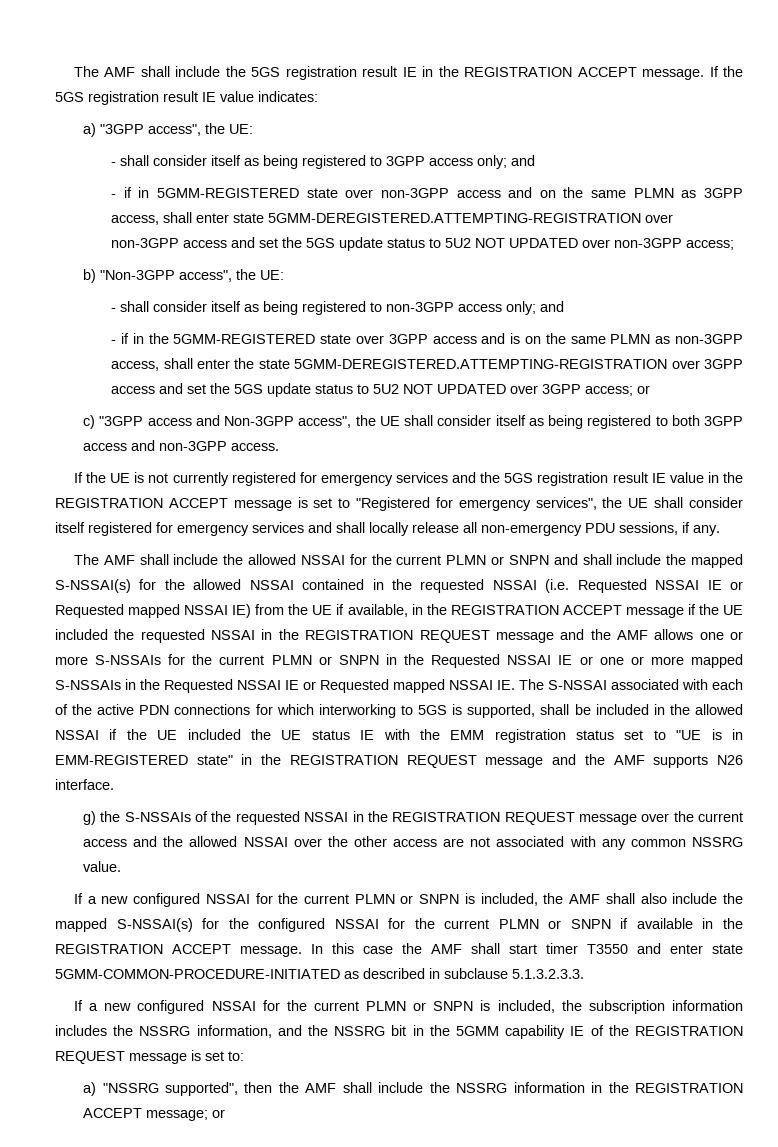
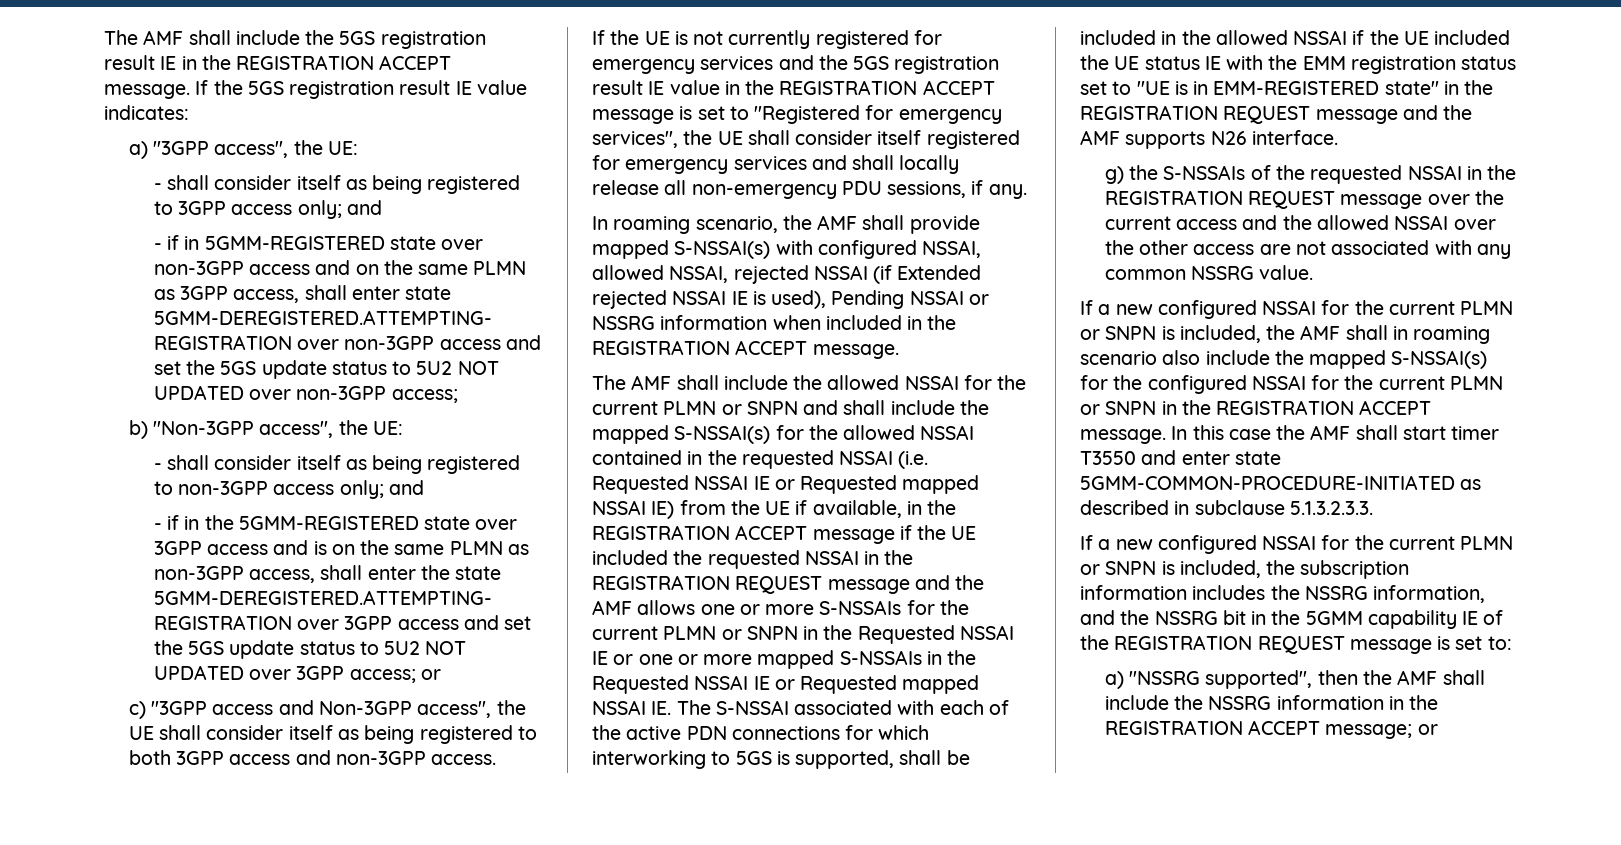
(720, 530) none -> [592,215,980,234] [592,240,982,259] [592,265,982,284] [592,290,989,309] [592,315,957,330] [592,340,899,359] // In roaming scenario, the AMF shall provide mapped S-NSSAI(s) with configured NSSAI, allowed NSSAI, rejected NSSAI (if Extended rejected NSSAI IE is used), Pending NSSAI or NSSRG information when included in the REGISTRATION ACCEPT message.
(635, 898) none -> [1392,326,1491,344] [1080,351,1157,365] in roaming scenario
[620,918,693,929] if available -> (1157, 408) none

